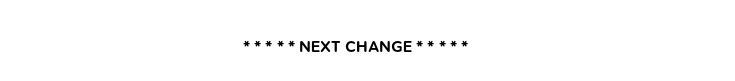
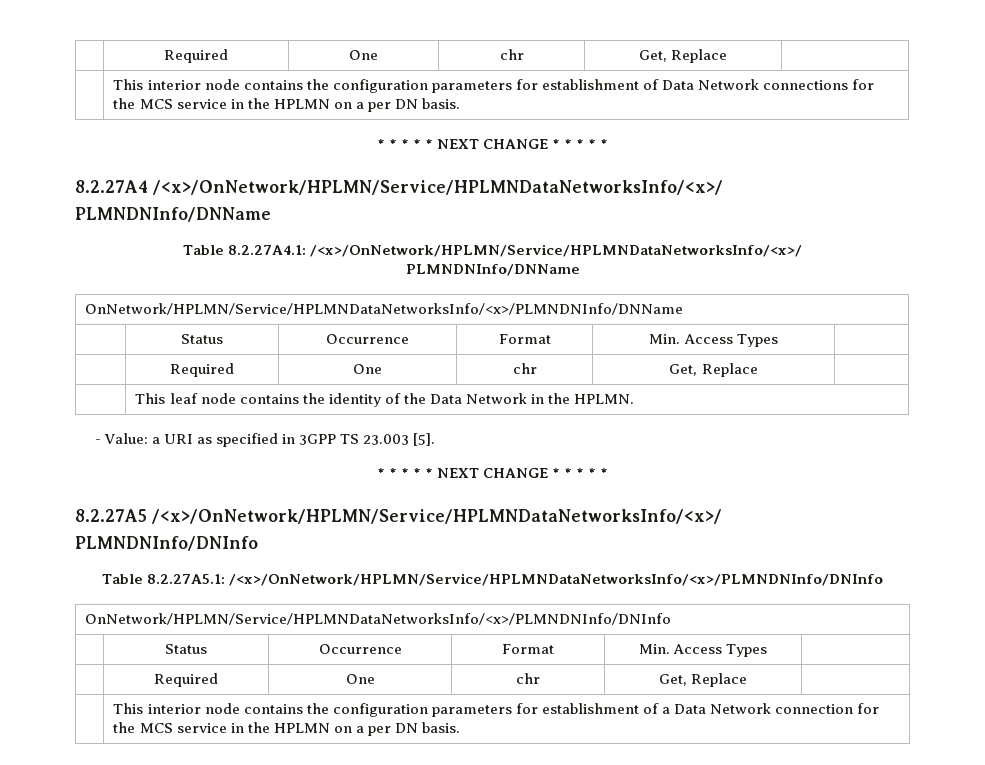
(242, 46) none -> [164,49,228,63] [349,50,378,60] [499,49,524,60] [638,49,728,63] [113,79,875,93] [113,98,460,112] | Required | One | chr | Get, Replace | // | This interior node contains the configuration parameters for establishment of Data Network connections for the MCS service in the HPLMN on a per DN basis. //
(469, 46) none -> [75,180,723,195] [75,207,271,222] [182,244,803,257] [405,264,580,276] [85,303,684,315] [181,334,223,344] [326,334,409,344] [498,334,551,344] [649,334,778,347] [170,363,234,377] [353,364,382,374] [512,363,537,374] [669,363,758,377] [135,393,635,407] [94,433,436,447] [376,468,609,478] [75,509,722,524] [75,536,258,551] [101,573,884,586] [85,613,672,625] [165,644,207,654] [318,644,402,654] [502,644,554,654] [638,644,768,657] [154,673,218,687] [345,674,375,684] [516,673,540,684] [658,673,748,687] [113,703,880,717] [113,722,460,736] // 8.2.27A4 /<x>/OnNetwork/HPLMN/Service/HPLMNDataNetworksInfo/<x>/ // PLMNDNInfo/DNName // Table 8.2.27A4.1: /<x>/OnNetwork/HPLMN/Service/HPLMNDataNetworksInfo/<x>/ // PLMNDNInfo/DNName // OnNetwork/HPLMN/Service/HPLMNDataNetworksInfo/<x>/PLMNDNInfo/DNName // | Status | Occurrence | Format | Min. Access Types | // | Required | One | chr | Get, Replace | // | This leaf node contains the identity of the Data Network in the HPLMN. // - Value: a URI as specified in 3GPP TS 23.003 [5]. // * * * * * NEXT CHANGE * * * * * // 8.2.27A5 /<x>/OnNetwork/HPLMN/Service/HPLMNDataNetworksInfo/<x>/ // PLMNDNInfo/DNInfo // Table 8.2.27A5.1: /<x>/OnNetwork/HPLMN/Service/HPLMNDataNetworksInfo/<x>/PLMNDNInfo/DNInfo // OnNetwork/HPLMN/Service/HPLMNDataNetworksInfo/<x>/PLMNDNInfo/DNInfo // | Status | Occurrence | Format | Min. Access Types | // | Required | One | chr | Get, Replace | // | This interior node contains the configuration parameters for establishment of a Data Network connection for the MCS service in the HPLMN on a per DN basis.

